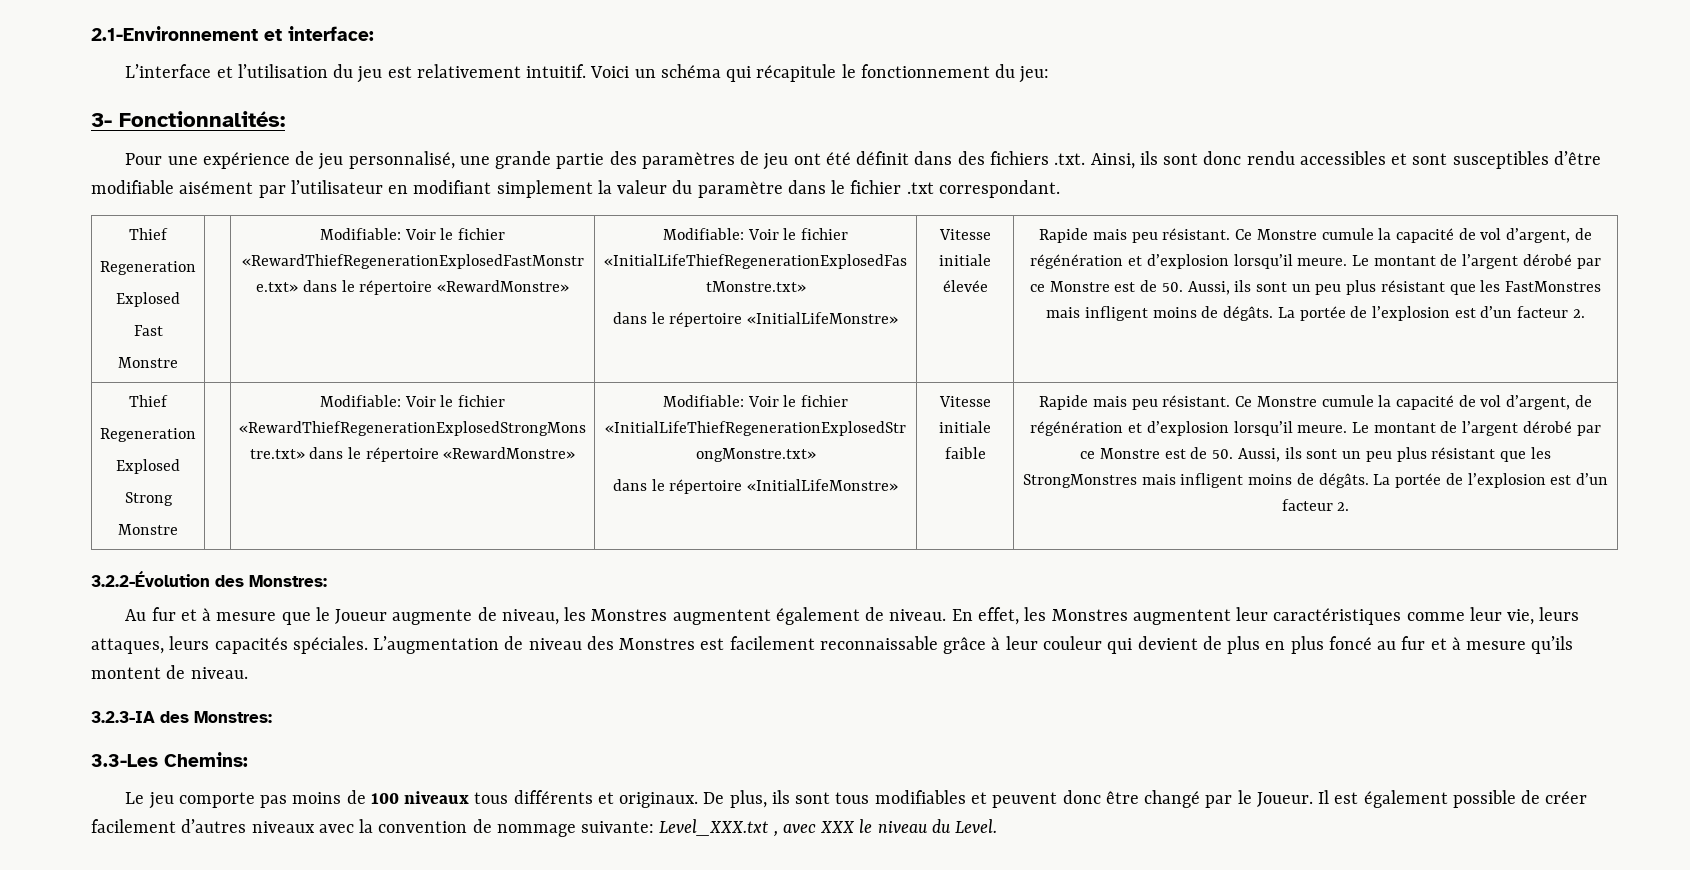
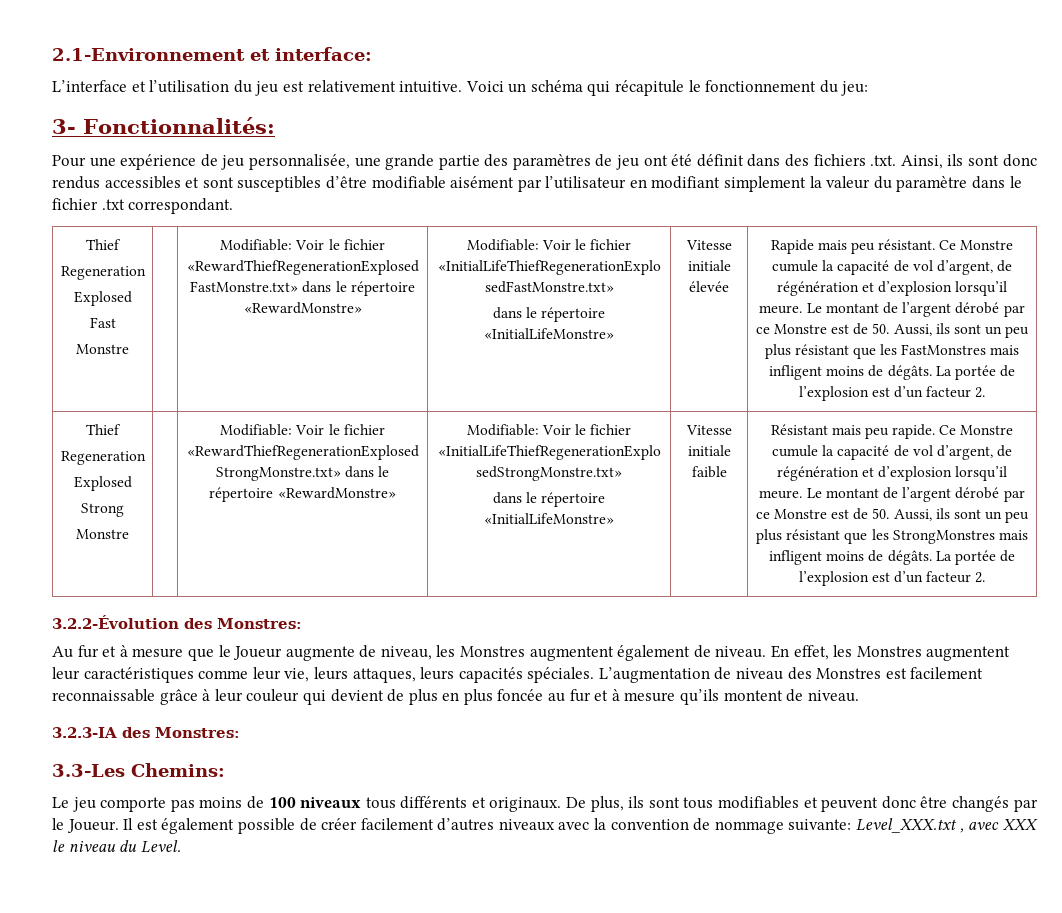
[526,64,587,78] intuitif. -> [399,81,463,93] intuitive.
[348,151,455,169] personnalisé, -> [248,154,350,170] personnalisée,
[1246,151,1295,165] rendu -> [52,176,100,189] rendus
[1039,395,1231,410] Rapide mais peu résistant. -> [770,424,936,439] Résistant mais peu rapide.
[1328,636,1372,650] foncé -> [497,689,544,701] foncée
[1144,790,1201,808] changé -> [951,796,1009,812] changés

